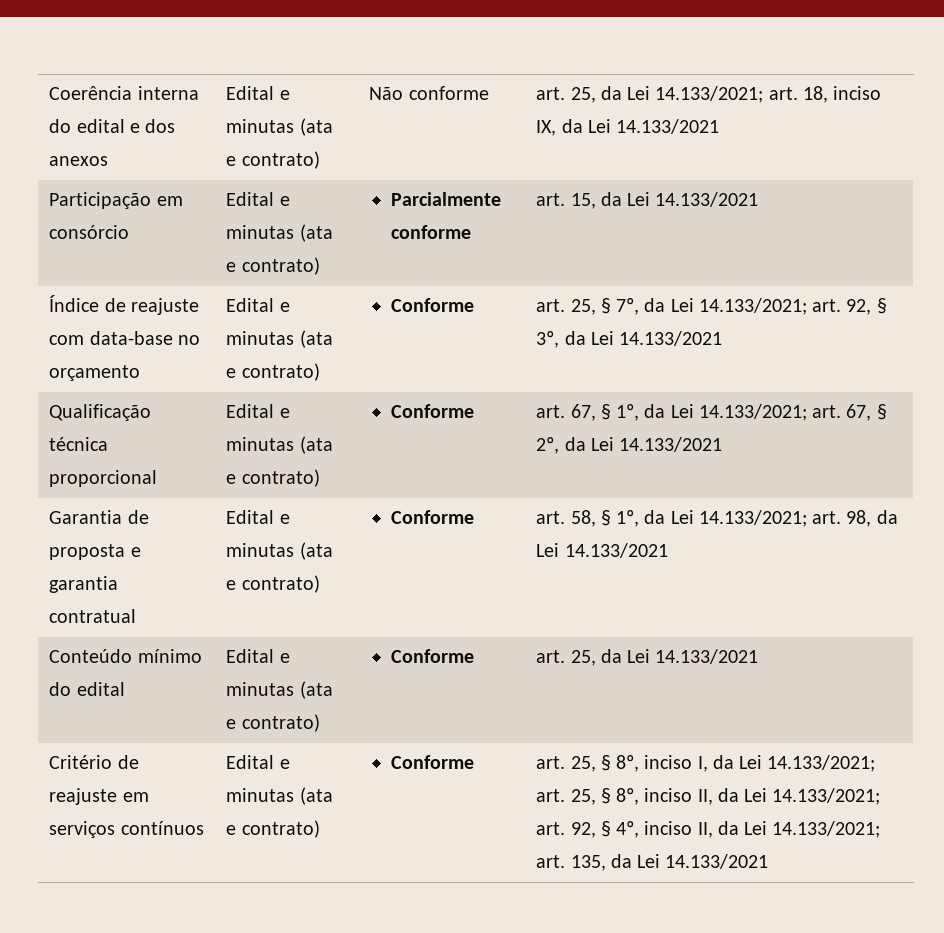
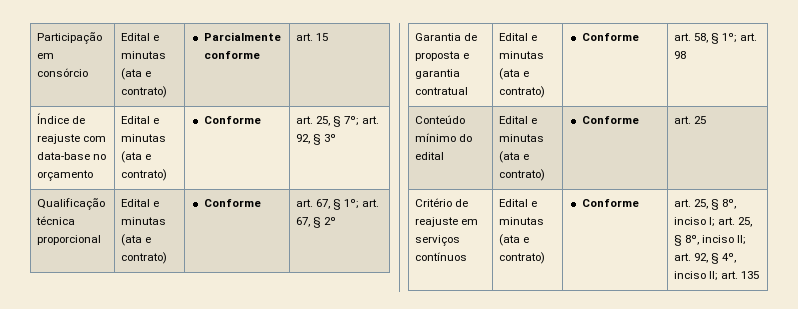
[49,86,199,100] [49,119,176,133] [49,156,109,166] [226,86,290,100] [226,118,333,136] [226,151,320,169] [369,86,489,100] [536,86,882,103] [536,119,720,136] Coerência interna do edital e dos anexos | Edital e minutas (ata e contrato) | Não conforme | art. 25, da Lei 14.133/2021; art. 18, inciso IX, da Lei 14.133/2021 // -> (37, 38) none
[570,192,759,209] 15, da Lei 14.133/2021 -> [316,33,329,41] 15
[616,298,887,315] [536,331,723,348] 7º, da Lei 14.133/2021; art. 92, § 3º, da Lei 14.133/2021 -> [344,116,380,126] [296,134,337,145] 7º; art. 92, § 3º
[616,404,887,421] [536,437,723,454] 1º, da Lei 14.133/2021; art. 67, § 2º, da Lei 14.133/2021 -> [344,199,380,209] [296,217,337,228] 1º; art. 67, § 2º
[616,510,898,527] [536,543,668,558] 1º, da Lei 14.133/2021; art. 98, da Lei 14.133/2021 -> [722,33,758,43] [674,51,687,59] 1º; art. 98
[570,649,759,666] 25, da Lei 14.133/2021 -> [694,116,707,124] 25
[697,755,876,772] [536,788,881,805] I, da Lei 14.133/2021; art. 25, § 8º, inciso II, da Lei 14.133/2021; -> [709,217,753,227] [674,235,747,246] I; art. 25, § 8º, inciso II;
[697,821,881,838] [536,854,769,871] II, da Lei 14.133/2021; art. 135, da Lei 14.133/2021 -> [709,271,760,281] II; art. 135

